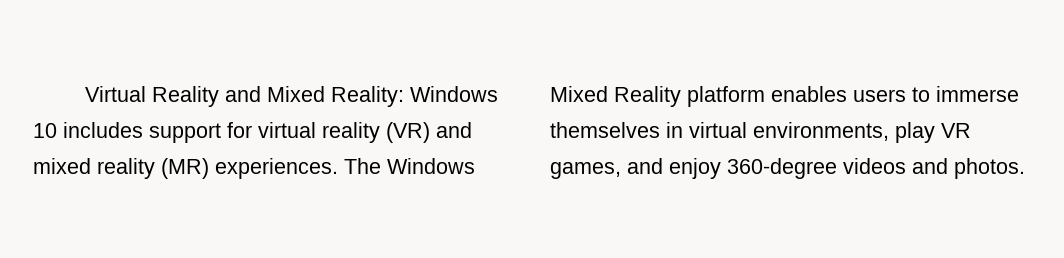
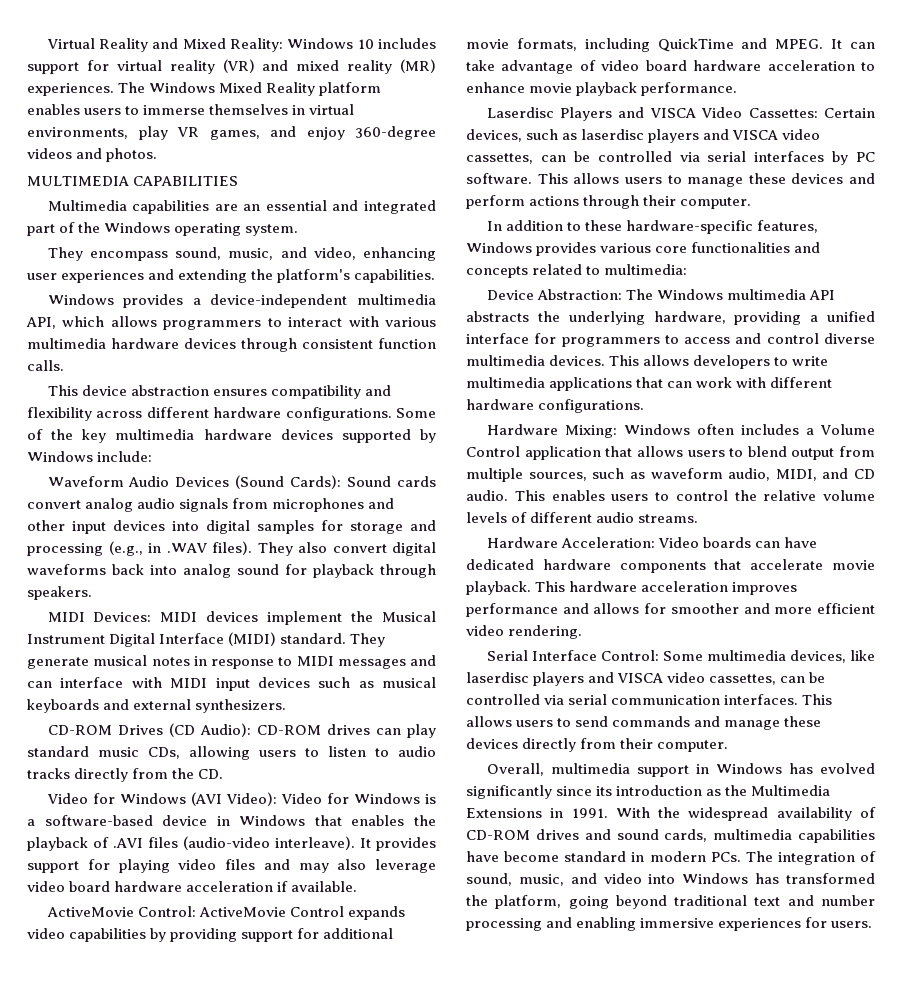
(1025, 168) none -> [27,176,239,186] [47,200,437,214] [27,222,299,236] [47,247,436,261] [27,269,436,283] [47,294,437,308] [26,316,437,330] [27,338,436,352] [27,360,64,371] [47,385,391,399] [27,407,436,421] [27,429,437,443] [27,451,153,462] [47,475,437,489] [27,498,395,512] [27,520,436,534] [27,541,436,556] [27,564,436,578] [27,586,92,600] [47,611,436,625] [27,632,386,647] [27,655,436,669] [27,677,436,691] [27,699,287,713] [47,723,436,738] [27,746,436,760] [27,768,224,782] [46,792,436,806] [27,815,436,826] [27,836,436,851] [27,859,436,873] [27,881,358,892] [46,906,405,920] [27,928,394,942] [466,38,876,52] [466,60,876,74] [466,82,738,96] [486,107,875,121] [466,129,821,143] [466,151,875,165] [466,173,875,187] [466,195,752,209] [486,220,818,234] [466,242,821,256] [466,264,688,278] [486,289,835,300] [466,311,875,325] [466,333,875,347] [466,355,829,369] [466,377,833,391] [466,399,645,413] [486,424,875,438] [466,446,875,460] [466,468,875,482] [466,490,875,501] [466,512,699,523] [486,537,817,548] [466,559,875,573] [466,581,798,595] [466,603,875,617] [466,625,583,639] [486,650,875,663] [466,672,826,686] [466,694,833,705] [466,716,822,730] [466,738,729,752] [486,763,875,777] [466,785,831,799] [466,807,876,821] [466,829,875,843] [466,851,876,865] [466,873,876,886] [466,895,875,909] [466,917,873,931] // MULTIMEDIA CAPABILITIES // Multimedia capabilities are an essential and integrated part of the Windows operating system. // They encompass sound, music, and video, enhancing user experiences and extending the platform's capabilities. // Windows provides a device-independent multimedia API, which allows programmers to interact with various multimedia hardware devices through consistent function calls. // This device abstraction ensures compatibility and flexibility across different hardware configurations. Some of the key multimedia hardware devices supported by Windows include: // Waveform Audio Devices (Sound Cards): Sound cards convert analog audio signals from microphones and other input devices into digital samples for storage and processing (e.g., in .WAV files). They also convert digital waveforms back into analog sound for playback through speakers. // MIDI Devices: MIDI devices implement the Musical Instrument Digital Interface (MIDI) standard. They generate musical notes in response to MIDI messages and can interface with MIDI input devices such as musical keyboards and external synthesizers. // CD-ROM Drives (CD Audio): CD-ROM drives can play standard music CDs, allowing users to listen to audio tracks directly from the CD. // Video for Windows (AVI Video): Video for Windows is a software-based device in Windows that enables the playback of .AVI files (audio-video interleave). It provides support for playing video files and may also leverage video board hardware acceleration if available. // ActiveMovie Control: ActiveMovie Control expands video capabilities by providing support for additional movie formats, including QuickTime and MPEG. It can take advantage of video board hardware acceleration to enhance movie playback performance. // Laserdisc Players and VISCA Video Cassettes: Certain devices, such as laserdisc players and VISCA video cassettes, can be controlled via serial interfaces by PC software. This allows users to manage these devices and perform actions through their computer. // In addition to these hardware-specific features, Windows provides various core functionalities and concepts related to multimedia: // Device Abstraction: The Windows multimedia API abstracts the underlying hardware, providing a unified interface for programmers to access and control diverse multimedia devices. This allows developers to write multimedia applications that can work with different hardware configurations. // Hardware Mixing: Windows often includes a Volume Control application that allows users to blend output from multiple sources, such as waveform audio, MIDI, and CD audio. This enables users to control the relative volume levels of different audio streams. // Hardware Acceleration: Video boards can have dedicated hardware components that accelerate movie playback. This hardware acceleration improves performance and allows for smoother and more efficient video rendering. // Serial Interface Control: Some multimedia devices, like laserdisc players and VISCA video cassettes, can be controlled via serial communication interfaces. This allows users to send commands and manage these devices directly from their computer. // Overall, multimedia support in Windows has evolved significantly since its introduction as the Multimedia Extensions in 1991. With the widespread availability of CD-ROM drives and sound cards, multimedia capabilities have become standard in modern PCs. The integration of sound, music, and video into Windows has transformed the platform, going beyond traditional text and number processing and enabling immersive experiences for users.

